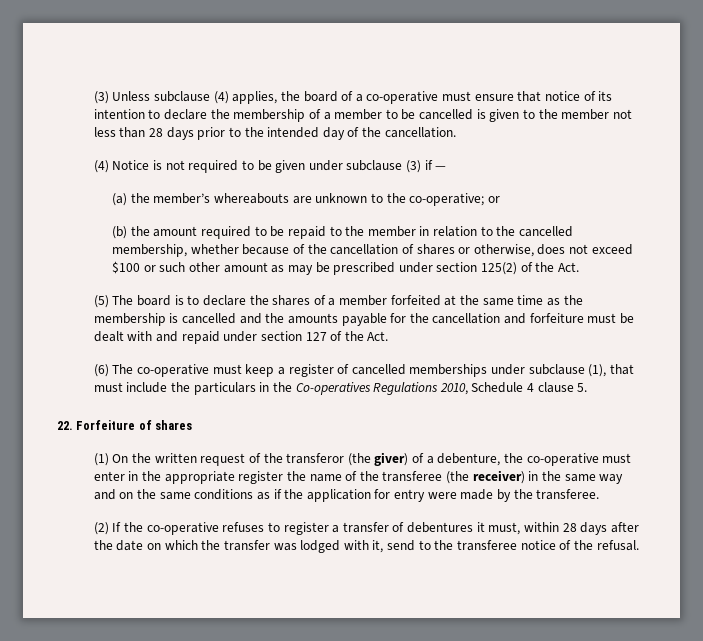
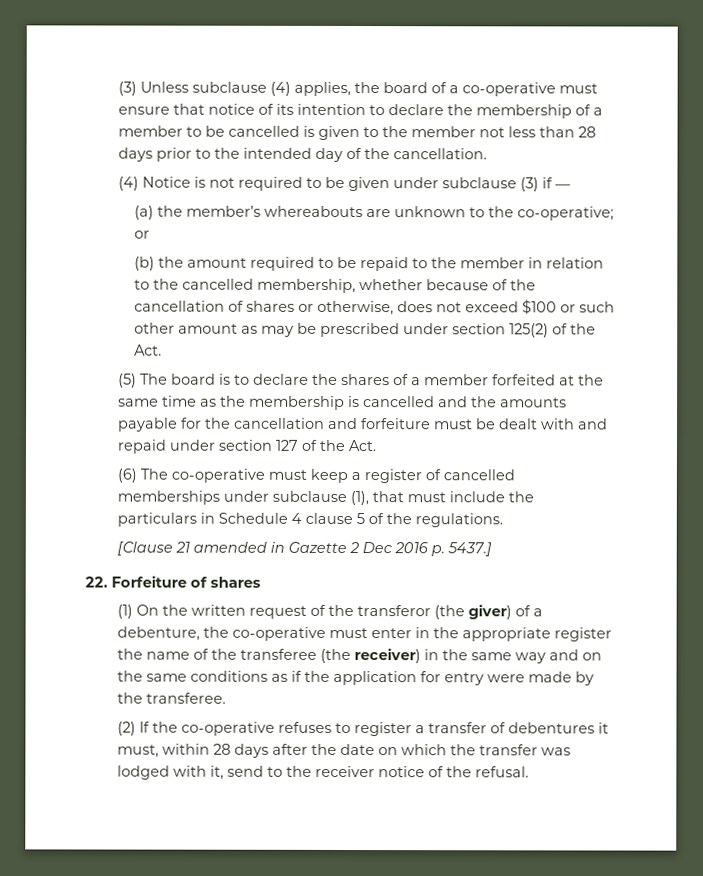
[272,382,588,395] the Co-operatives Regulations 2010, Schedule 4 clause 5. -> [218,512,504,528] [117,541,493,557] Schedule 4 clause 5 of the regulations. // [Clause 21 amended in Gazette 2 Dec 2016 p. 5437.]
[457,540,518,551] transferee -> [315,765,376,778] receiver

